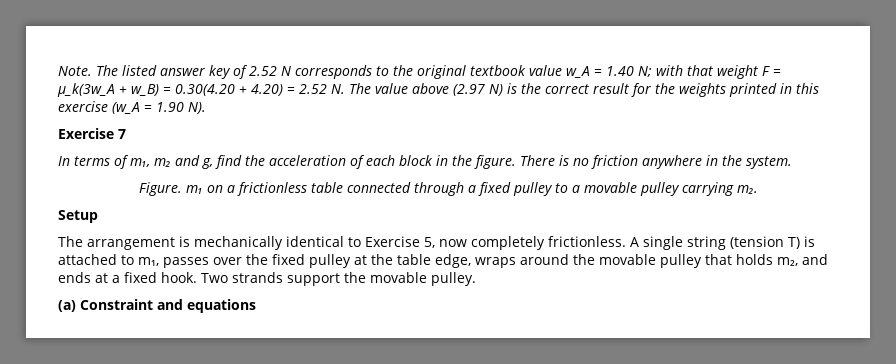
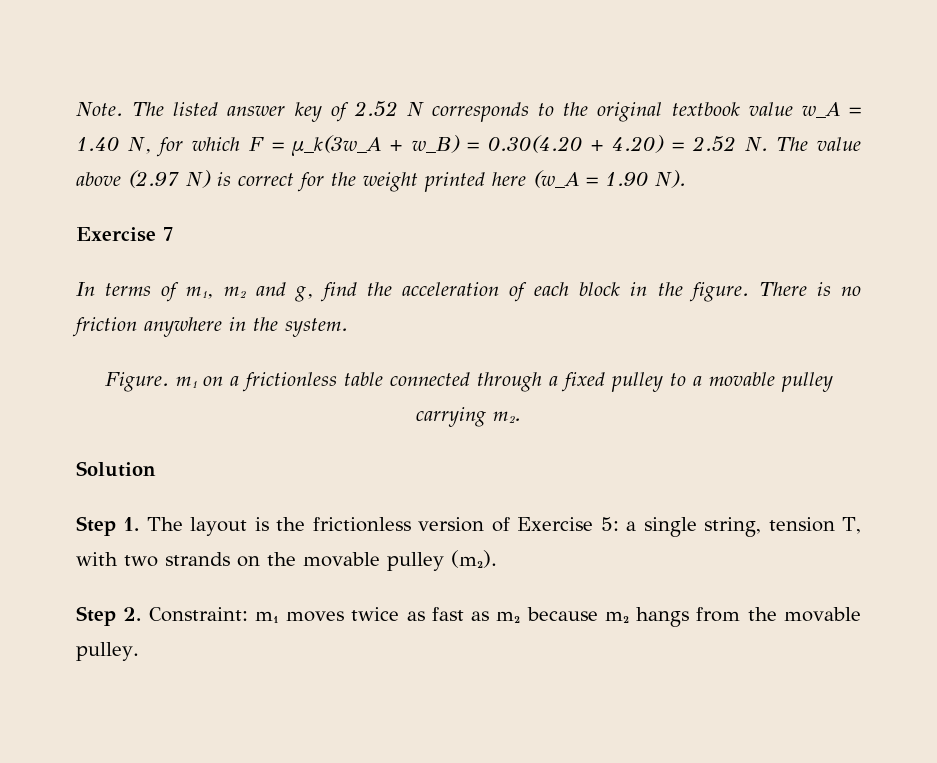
[638,65,758,79] N; with that weight -> [127,137,241,157] N, for which
[521,83,819,97] [58,101,108,112] the correct result for the weights printed in this exercise -> [238,172,526,192] correct for the weight printed here
[58,210,98,223] [58,236,815,250] [58,254,828,268] [58,272,340,286] Setup // The arrangement is mechanically identical to Exercise 5, now completely frictionless. A single string (tension T) is attached to m₁, passes over the fixed pulley at the table edge, wraps around the movable pulley that holds m₂, and ends at a fixed hook. Two strands support -> [76,461,156,477] [76,516,862,537] [76,550,497,571] [76,606,741,627] Solution // Step 1. The layout is the frictionless version of Exercise 5: a single string, tension T, with two strands on the movable pulley (m₂). // Step 2. Constraint: m₁ moves twice as fast as m₂ because m₂ hangs from
[58,299,256,313] // (a) Constraint and equations -> (139, 651) none

